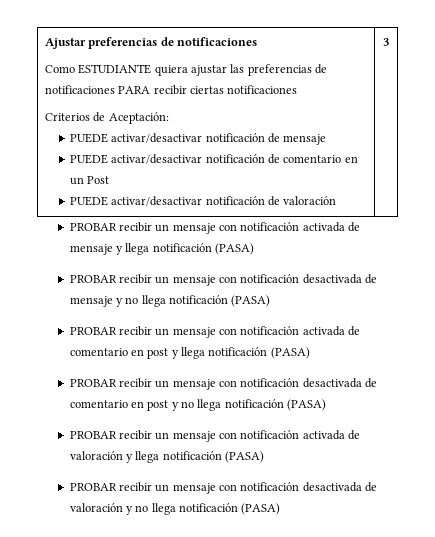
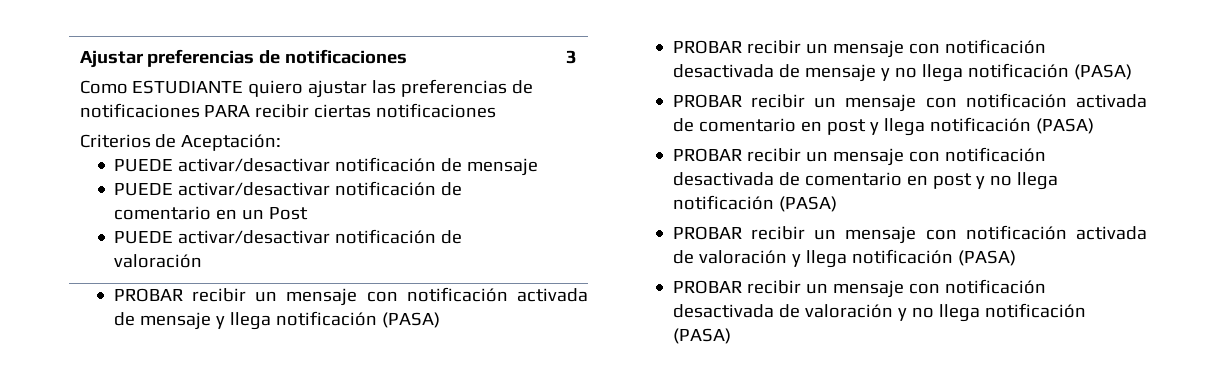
[154,65,188,76] quiera -> [248,80,304,97] quiero

